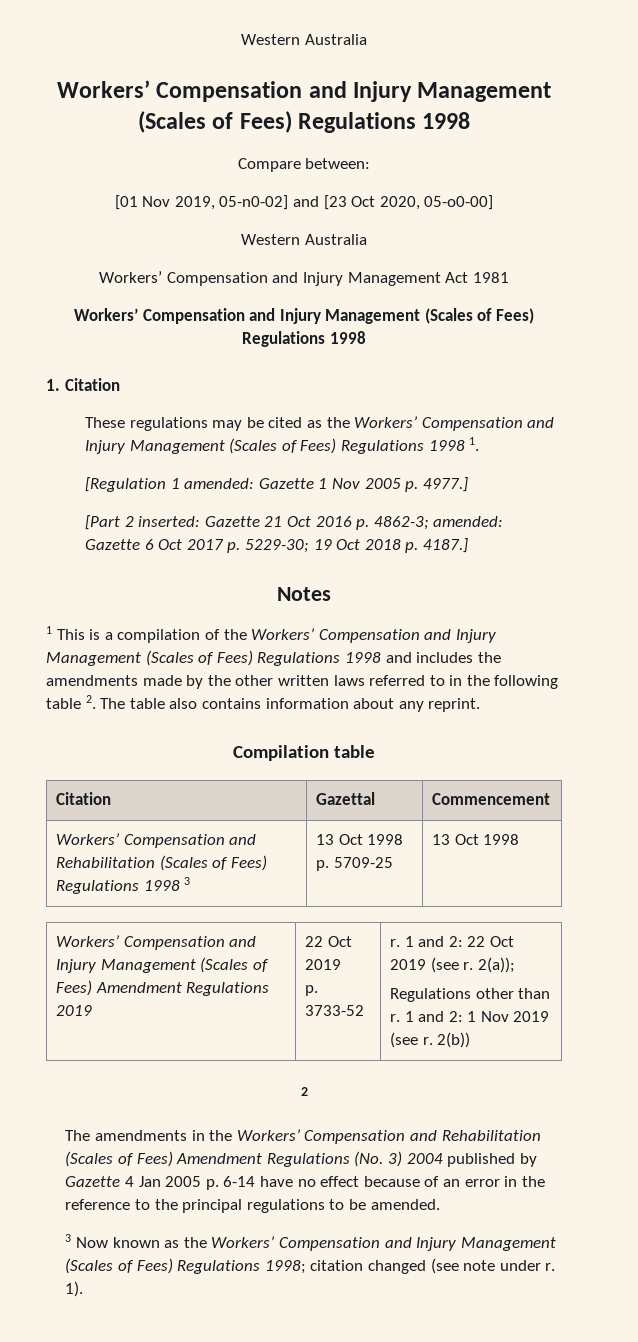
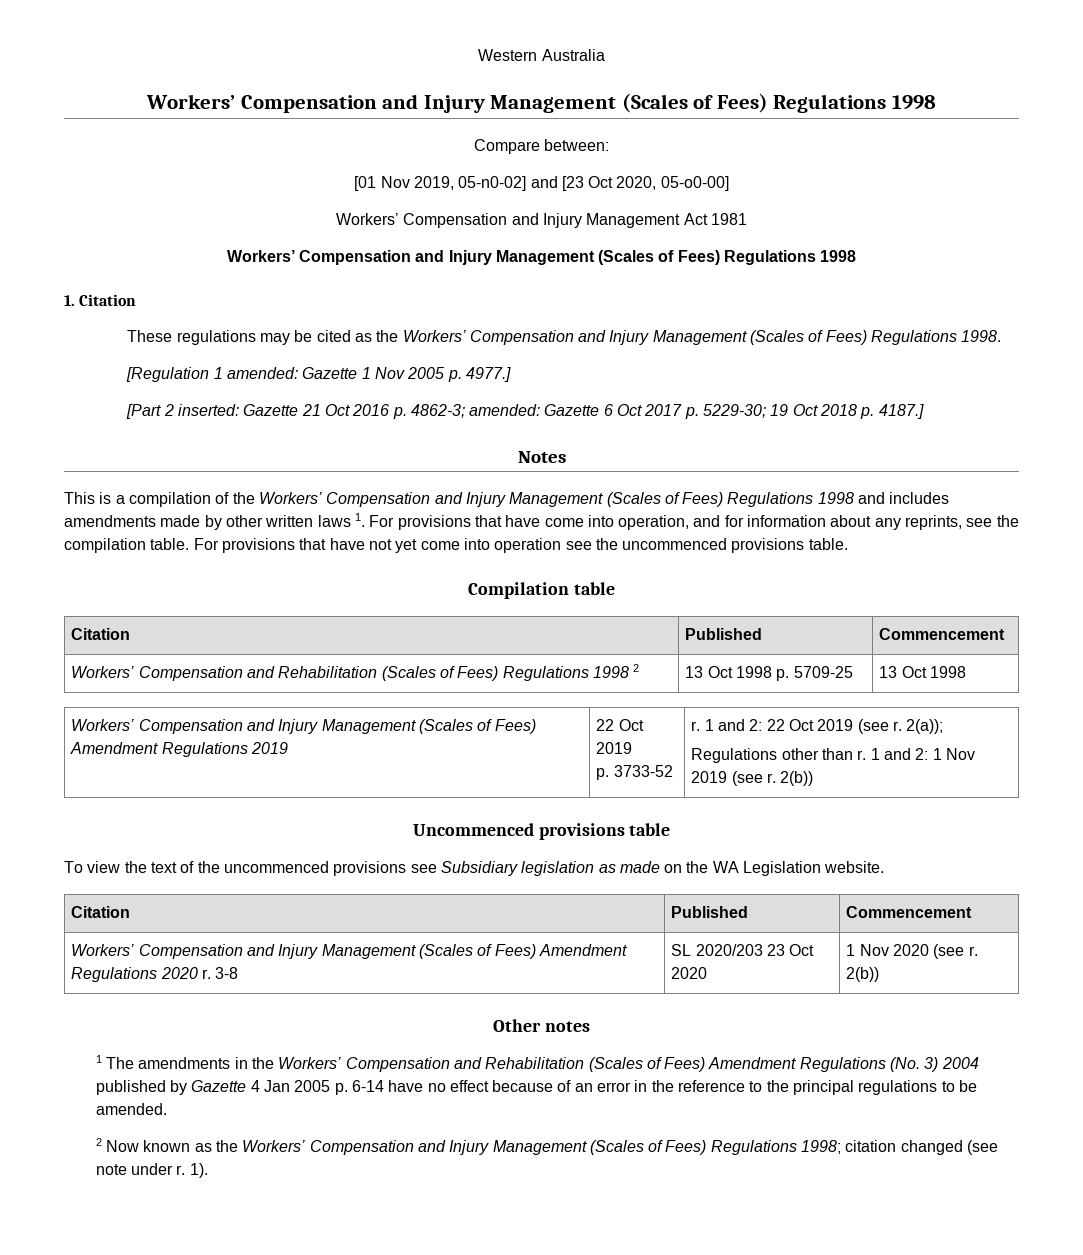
[241,234,367,245] // Western Australia -> (729, 183) none
[428,437,480,451] 1998 1. -> [961,330,1002,342] 1998.
[46,626,52,634] 1 -> (566, 457) none
[477,652,501,663] the -> (950, 498) none
[207,675,231,686] the -> (222, 522) none
[369,675,559,689] [46,695,481,712] referred to in the following table 2. The table also contains information about any reprint. -> [354,513,1019,530] [64,538,848,553] 1. For provisions that have come into operation, and for information about any reprints, see the compilation table. For provisions that have not yet come into operation see the uncommenced provisions table.
[315,792,375,805] Gazettal -> [685,628,763,640] Published
[184,877,191,885] 3 -> [633,664,640,672] 2
[300,1087,308,1096] 2 // -> [412,823,671,840] [64,861,885,876] [71,906,131,918] [671,906,749,918] [846,906,973,918] [71,944,628,959] [71,967,239,982] [671,944,815,956] [671,967,708,979] [846,944,978,959] [846,967,880,982] [493,1019,590,1032] [95,1055,102,1063] Uncommenced provisions table // To view the text of the uncommenced provisions see Subsidiary legislation as made on the WA Legislation website. // Citation | Published | Commencement // Workers’ Compensation and Injury Management (Scales of Fees) Amendment Regulations 2020 r. 3-8 | SL 2020/203 23 Oct 2020 | 1 Nov 2020 (see r. 2(b)) // Other notes // 1
[65,1234,72,1242] 3 -> [95,1138,102,1146] 2

